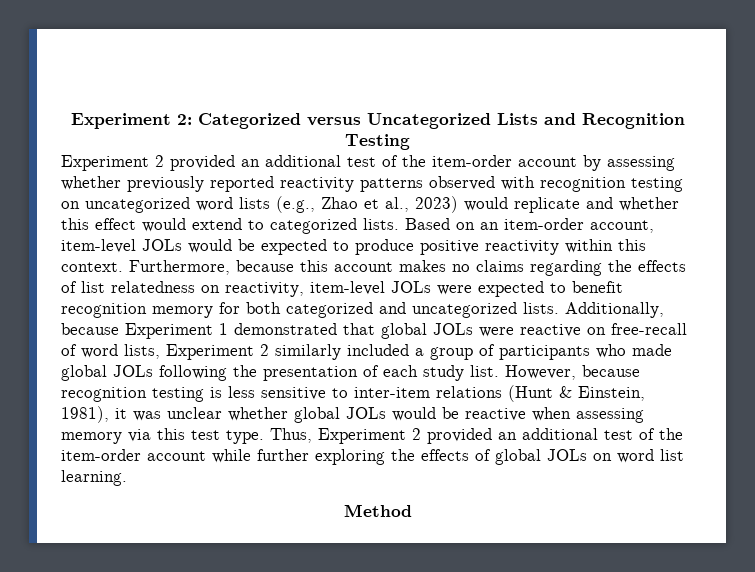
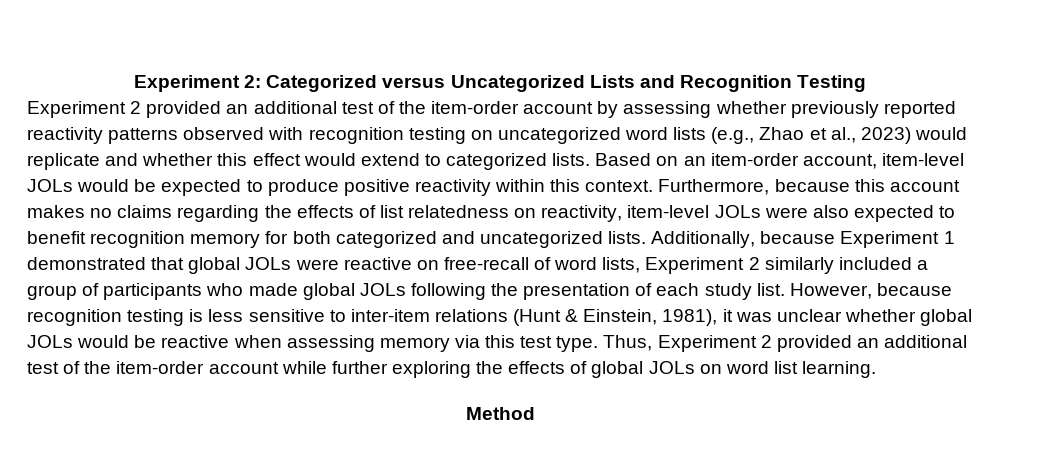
(472, 290) none -> [812,205,849,218] also

